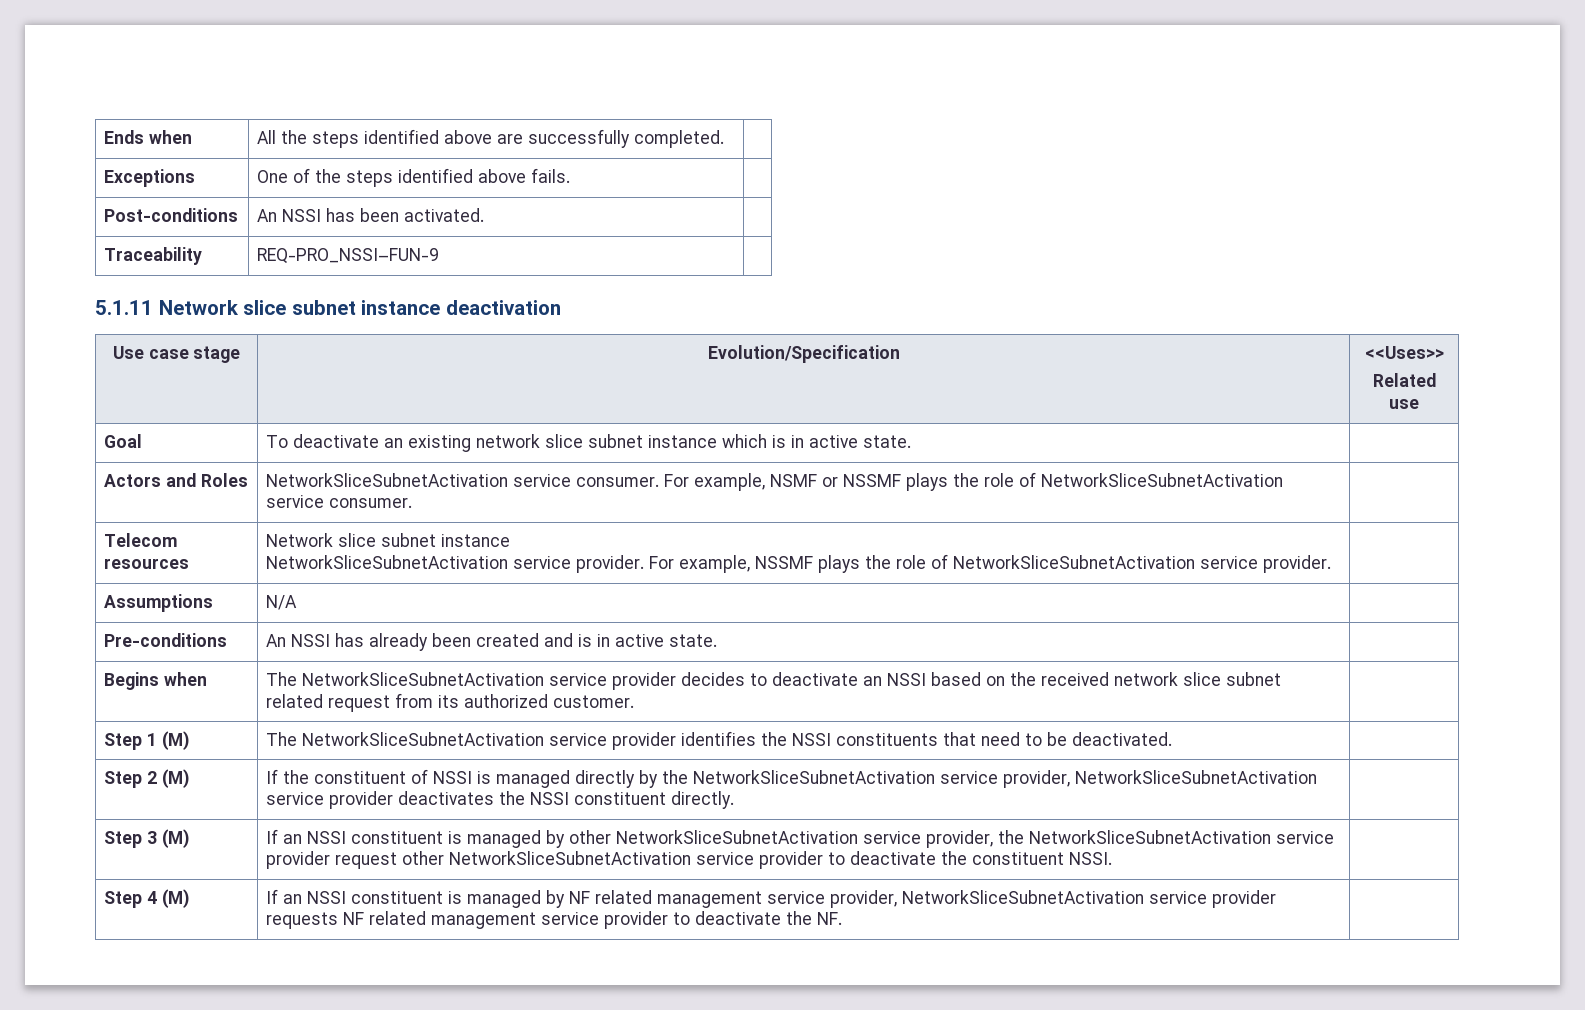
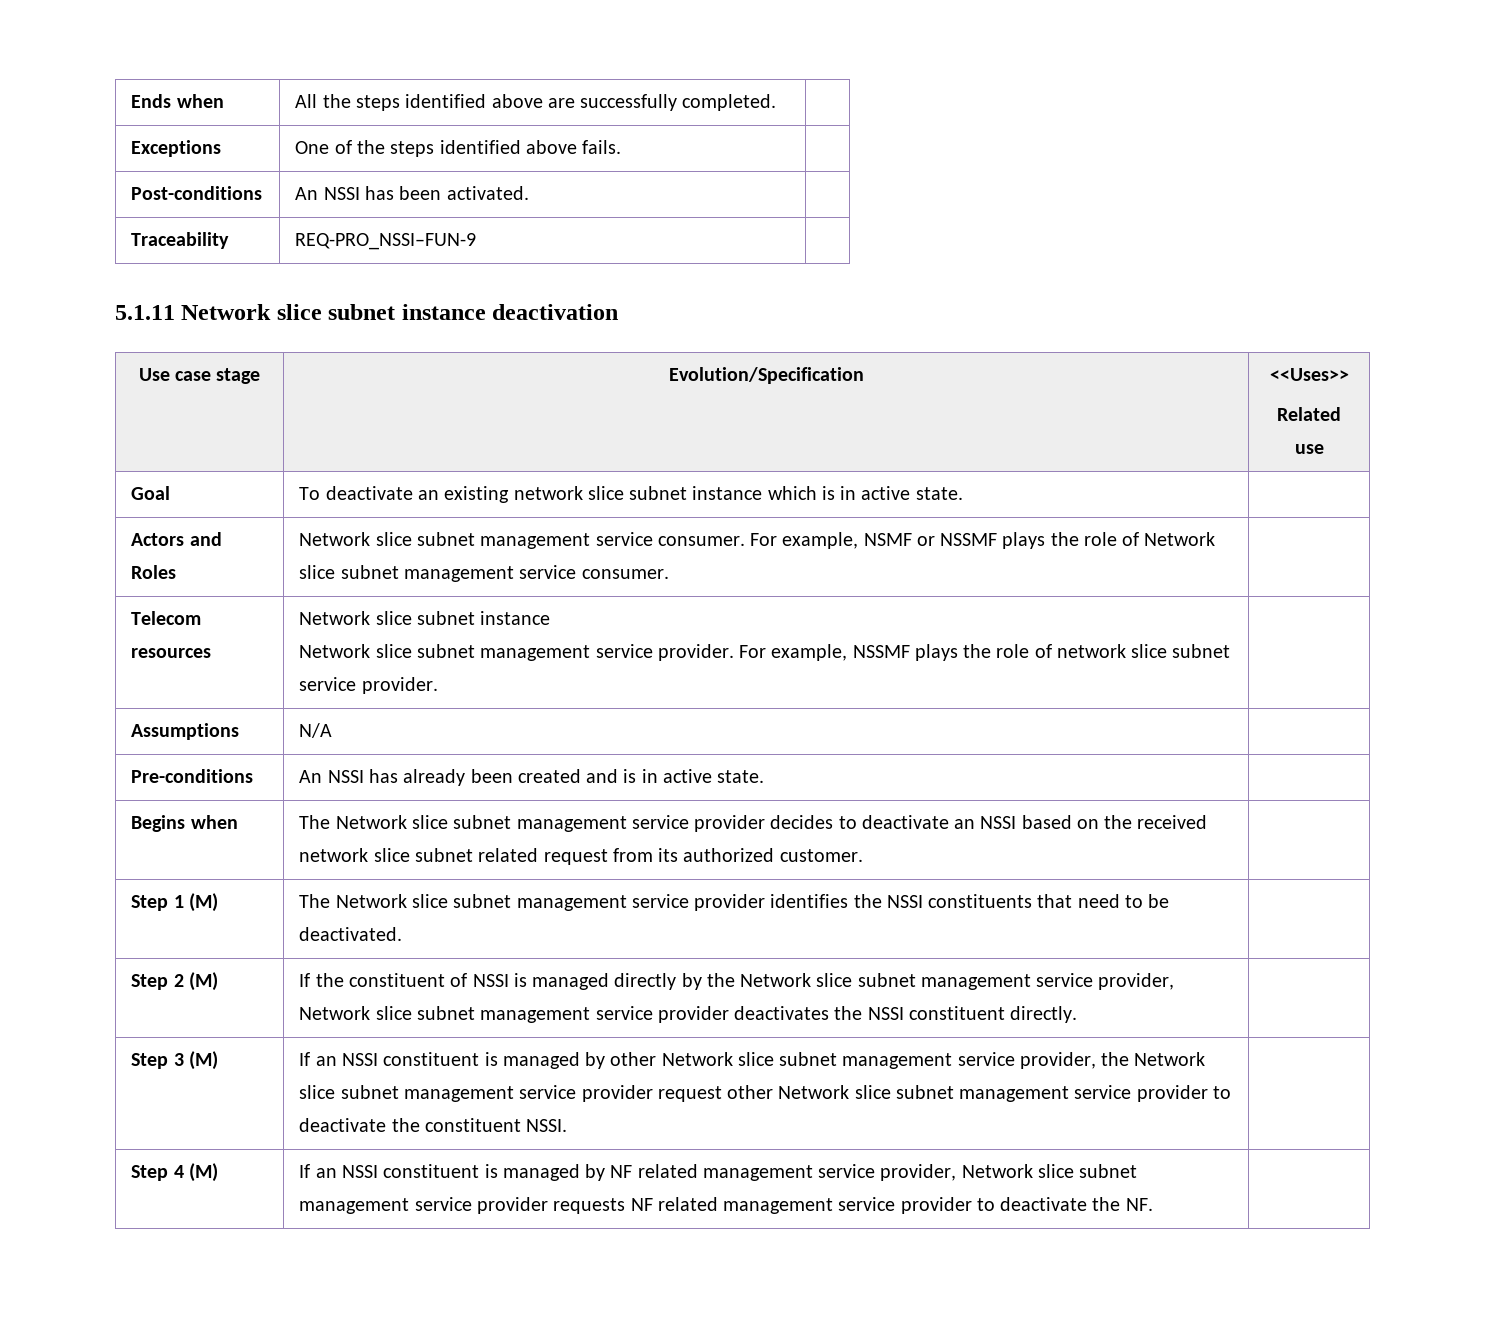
[266,473,509,487] NetworkSliceSubnetActivation -> [299,532,591,549] Network slice subnet management
[1041,473,1284,487] NetworkSliceSubnetActivation -> [1144,532,1216,546] [299,565,514,582] Network slice subnet management
[266,555,509,569] NetworkSliceSubnetActivation -> [299,644,591,661] Network slice subnet management
[953,555,1196,569] NetworkSliceSubnetActivation -> [1056,644,1231,658] network slice subnet
[302,672,545,686] NetworkSliceSubnetActivation -> [335,815,627,832] Network slice subnet management
[302,732,545,746] NetworkSliceSubnetActivation -> [335,894,627,911] Network slice subnet management
[693,770,1318,788] NetworkSliceSubnetActivation service provider, NetworkSliceSubnetActivation -> [740,973,1175,990] [299,1006,591,1023] Network slice subnet management service provider, Network slice subnet management
[616,830,1335,848] [266,851,692,869] NetworkSliceSubnetActivation service provider, the NetworkSliceSubnetActivation service provider request other NetworkSliceSubnetActivation -> [661,1052,1206,1069] [299,1085,1070,1102] Network slice subnet management service provider, the Network slice subnet management service provider request other Network slice subnet management
[902,890,1145,904] NetworkSliceSubnetActivation -> [961,1164,1138,1178] [299,1198,410,1214] Network slice subnet management

